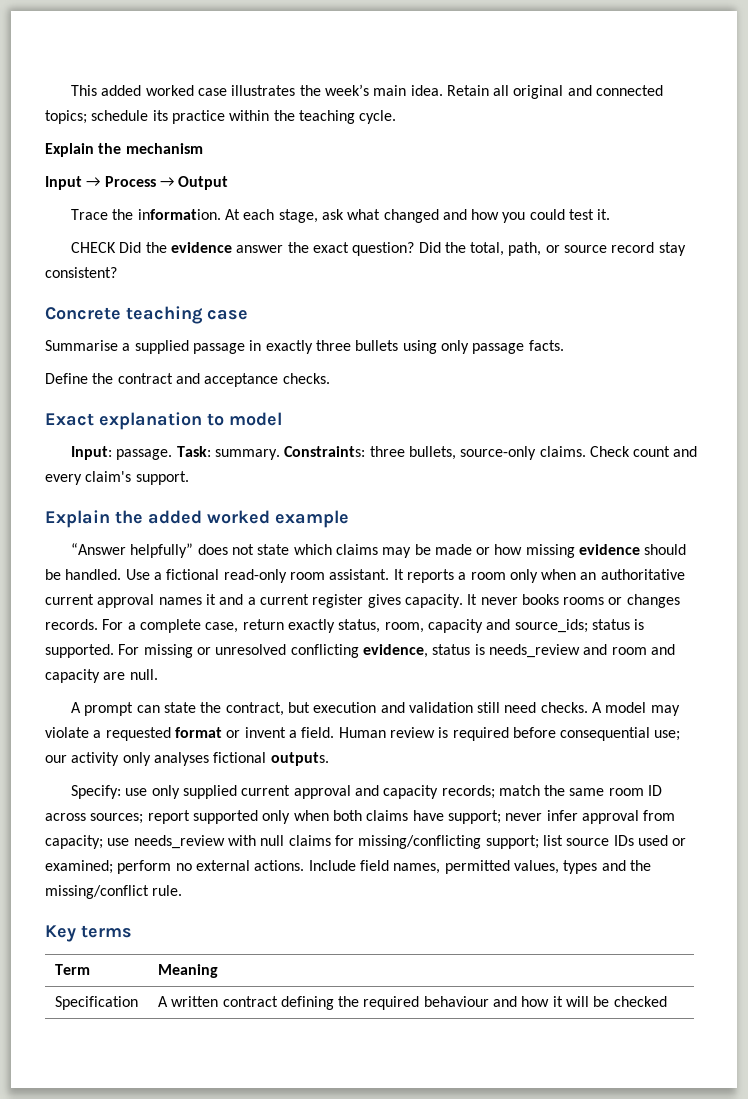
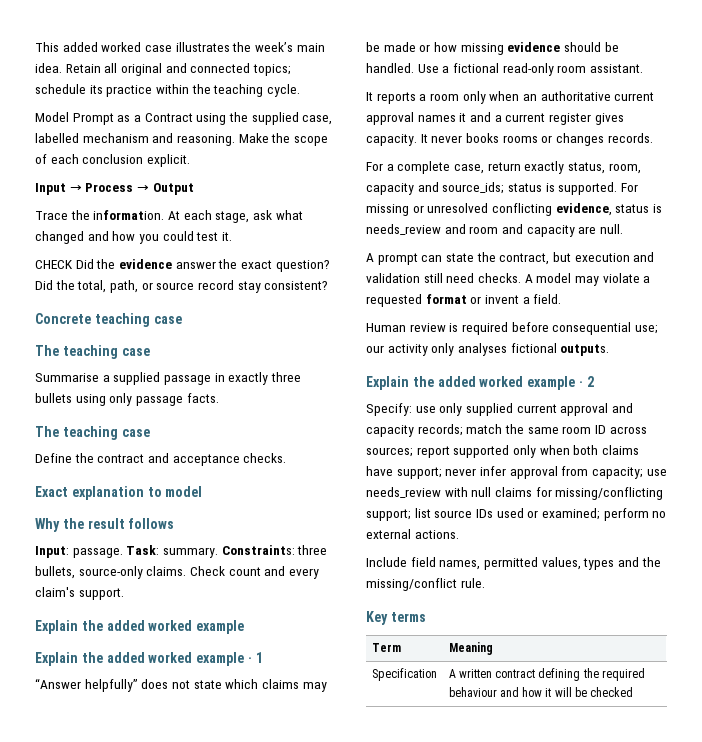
[45,143,203,157] Explain the mechanism -> [35,112,333,125] [35,133,328,146] [35,154,190,167] Model Prompt as a Contract using the supplied case, labelled mechanism and reasoning. Make the scope of each conclusion explicit.
(248, 315) none -> [35,345,150,359] // The teaching case
(564, 345) none -> [35,426,150,440] // The teaching case
(282, 419) none -> [35,518,175,532] // Why the result follows
(349, 519) none -> [35,652,263,666] // Explain the added worked example · 1
(390, 574) none -> (643, 68) //
(98, 624) none -> (653, 138) //
(335, 732) none -> (562, 299) //
(329, 759) none -> [366,376,594,390] // Explain the added worked example · 2
(305, 865) none -> (459, 534) //

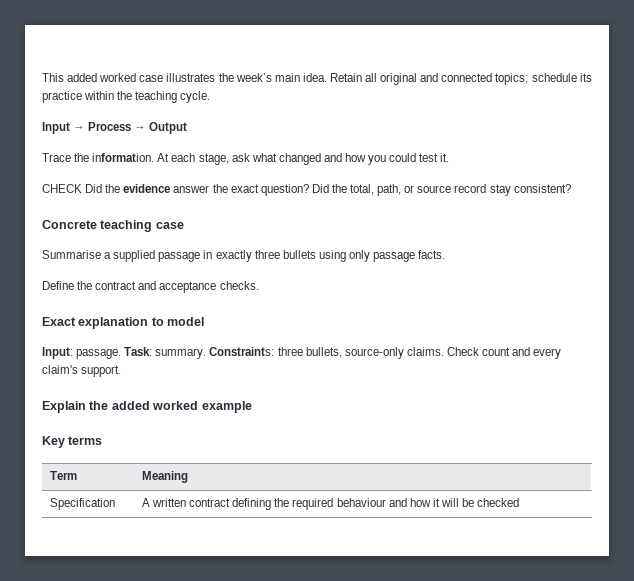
[35,112,333,125] [35,133,328,146] [35,154,190,167] // Model Prompt as a Contract using the supplied case, labelled mechanism and reasoning. Make the scope of each conclusion explicit. -> (211, 97) none
[35,345,150,359] // The teaching case -> (184, 225) none
[35,426,150,440] // The teaching case -> (446, 254) none
[35,518,175,532] // Why the result follows -> (205, 321) none
[35,652,263,666] [35,678,327,692] [366,42,619,55] [366,63,643,76] [366,91,655,104] [366,112,624,125] [366,133,653,146] [366,161,641,174] [366,182,638,195] [366,203,662,216] [366,224,623,237] [366,252,655,265] [366,273,651,286] [366,294,562,307] [366,322,658,335] [366,343,610,356] [366,376,594,390] [366,403,633,416] [366,424,647,437] [366,445,639,458] [366,466,667,479] [366,487,664,500] [366,508,667,521] [366,529,459,539] [366,557,661,570] [366,578,485,591] // Explain the added worked example · 1 // “Answer helpfully” does not state which claims may be made or how missing evidence should be handled. Use a fictional read-only room assistant. // It reports a room only when an authoritative current approval names it and a current register gives capacity. It never books rooms or changes records. // For a complete case, return exactly status, room, capacity and source_ids; status is supported. For missing or unresolved conflicting evidence, status is needs_review and room and capacity are null. // A prompt can state the contract, but execution and validation still need checks. A model may violate a requested format or invent a field. // Human review is required before consequential use; our activity only analyses fictional outputs. // Explain the added worked example · 2 // Specify: use only supplied current approval and capacity records; match the same room ID across sources; report supported only when both claims have support; never infer approval from capacity; use needs_review with null claims for missing/conflicting support; list source IDs used or examined; perform no external actions. // Include field names, permitted values, types and the missing/conflict rule. -> (252, 407) none

